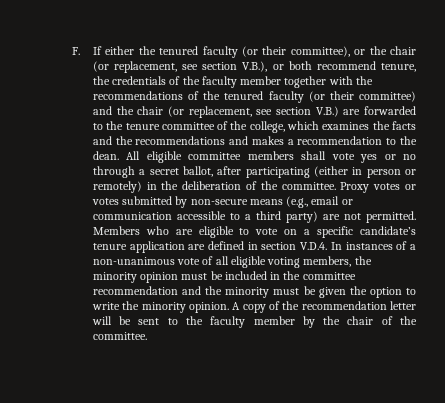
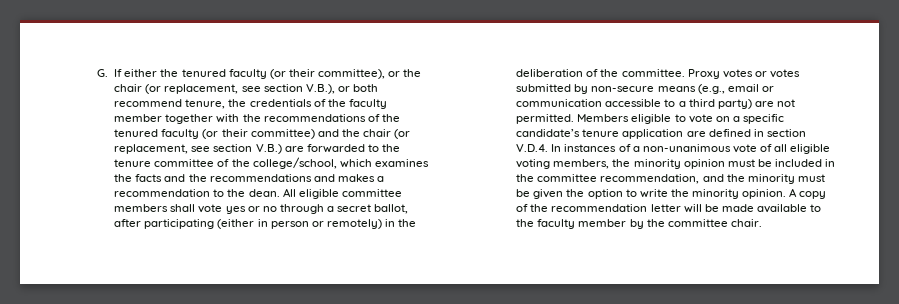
[71,47,80,55] F. -> [97,69,109,77] G.
[249,121,285,133] college, -> [252,157,337,169] college/school,
[145,226,193,235] who are -> (630, 118) none
[92,286,178,295] recommendation -> [600,174,700,184] recommendation,
[138,318,160,325] sent -> [721,204,807,213] made available
[347,316,417,325] [92,332,147,340] chair of the committee. -> [667,219,762,227] committee chair.

